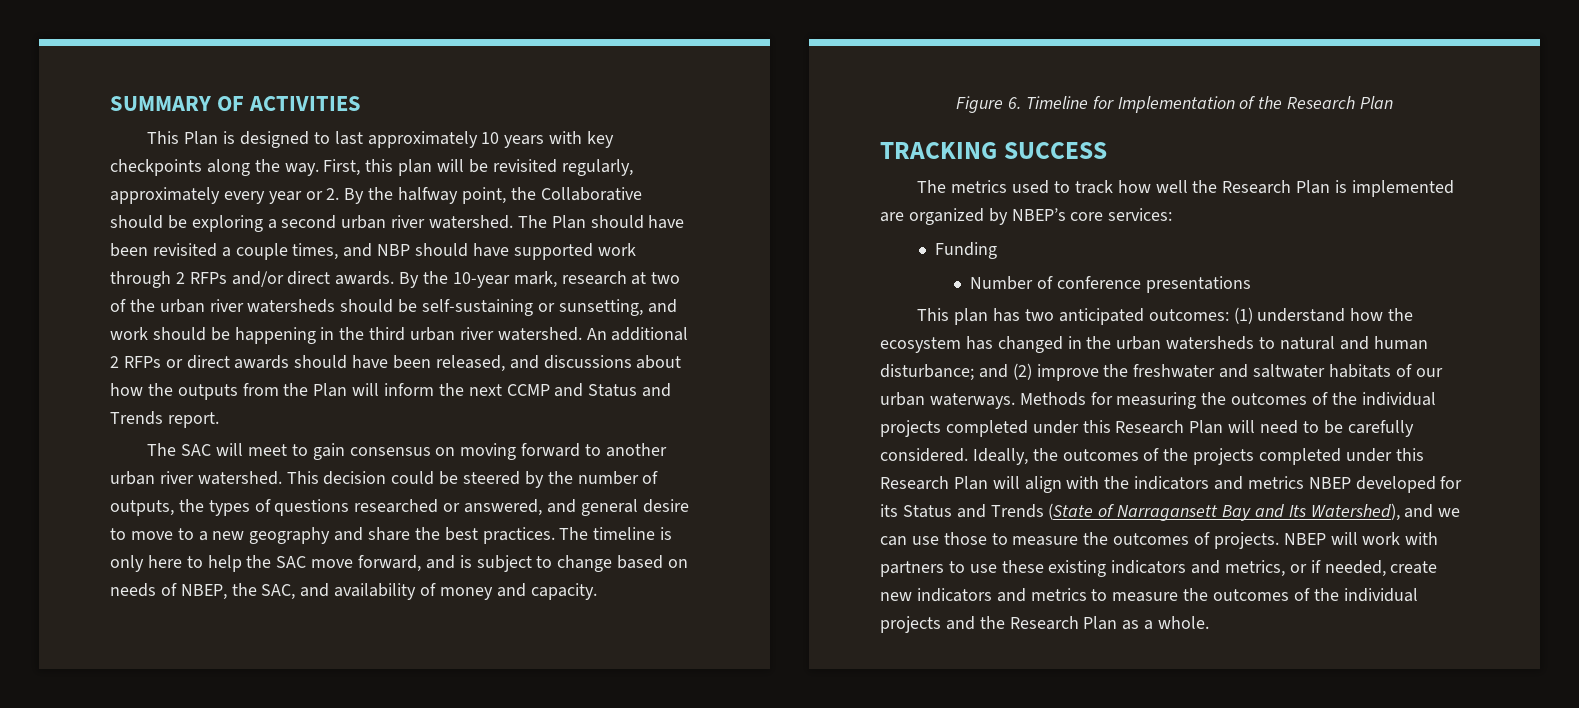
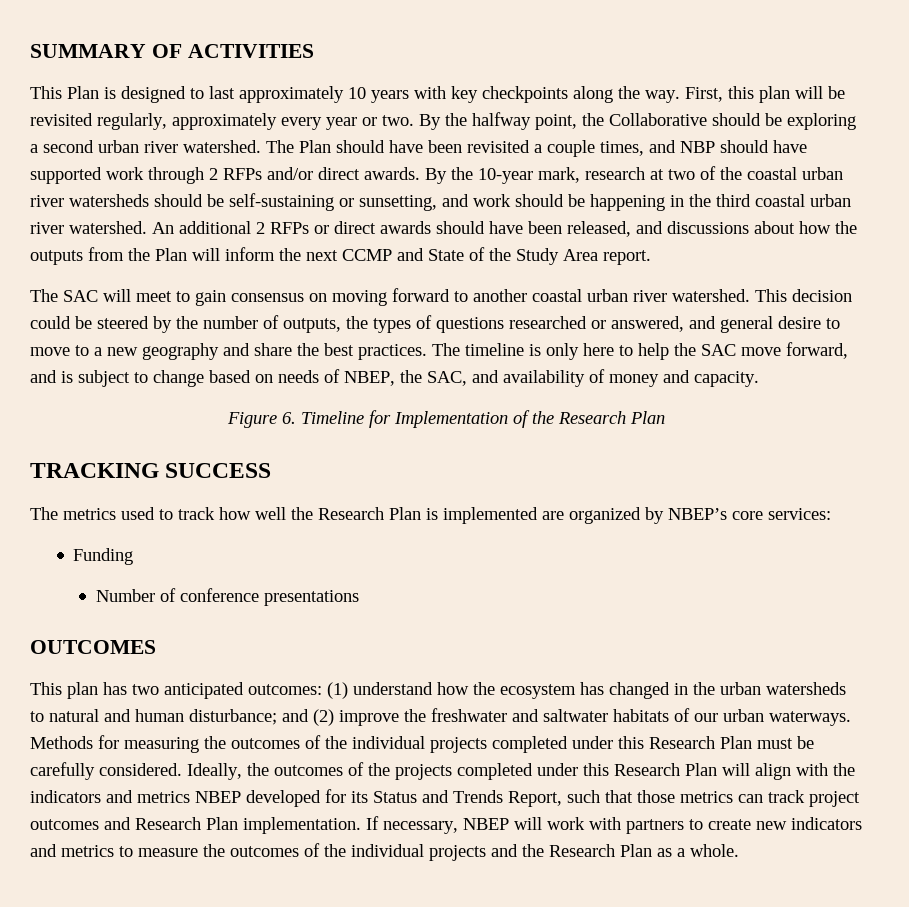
[326,188,340,200] 2. -> [382,115,414,126] two.
(155, 305) none -> [747,167,797,180] coastal
(406, 334) none -> [755,194,805,207] coastal
[588,383,672,397] [110,411,163,425] Status and Trends -> [428,247,598,265] State of the Study Area
(667, 450) none -> [532,289,582,302] coastal
(1251, 284) none -> [30,640,156,654] // OUTCOMES
[1228,420,1319,434] will need to -> [757,738,793,749] must
[1048,503,1461,521] [880,532,1279,549] (State of Narragansett Bay and Its Watershed), and we can use those to measure the outcomes of projects. -> [508,790,860,807] [30,816,458,834] Report, such that those metrics can track project outcomes and Research Plan implementation. If necessary,
[969,560,1386,577] use these existing indicators and metrics, or if needed, -> (703, 824) none

